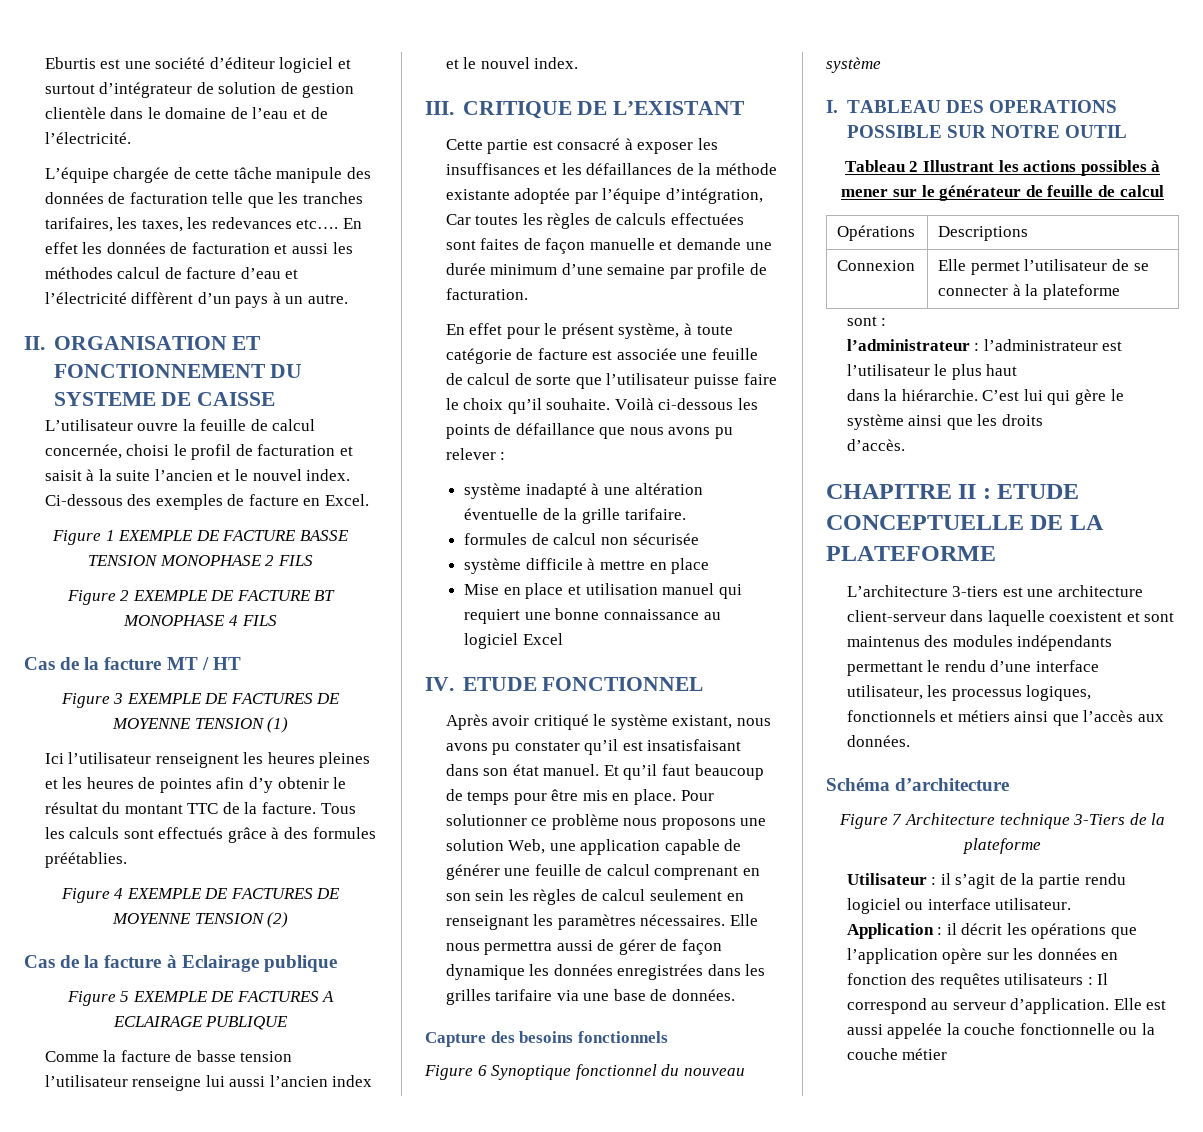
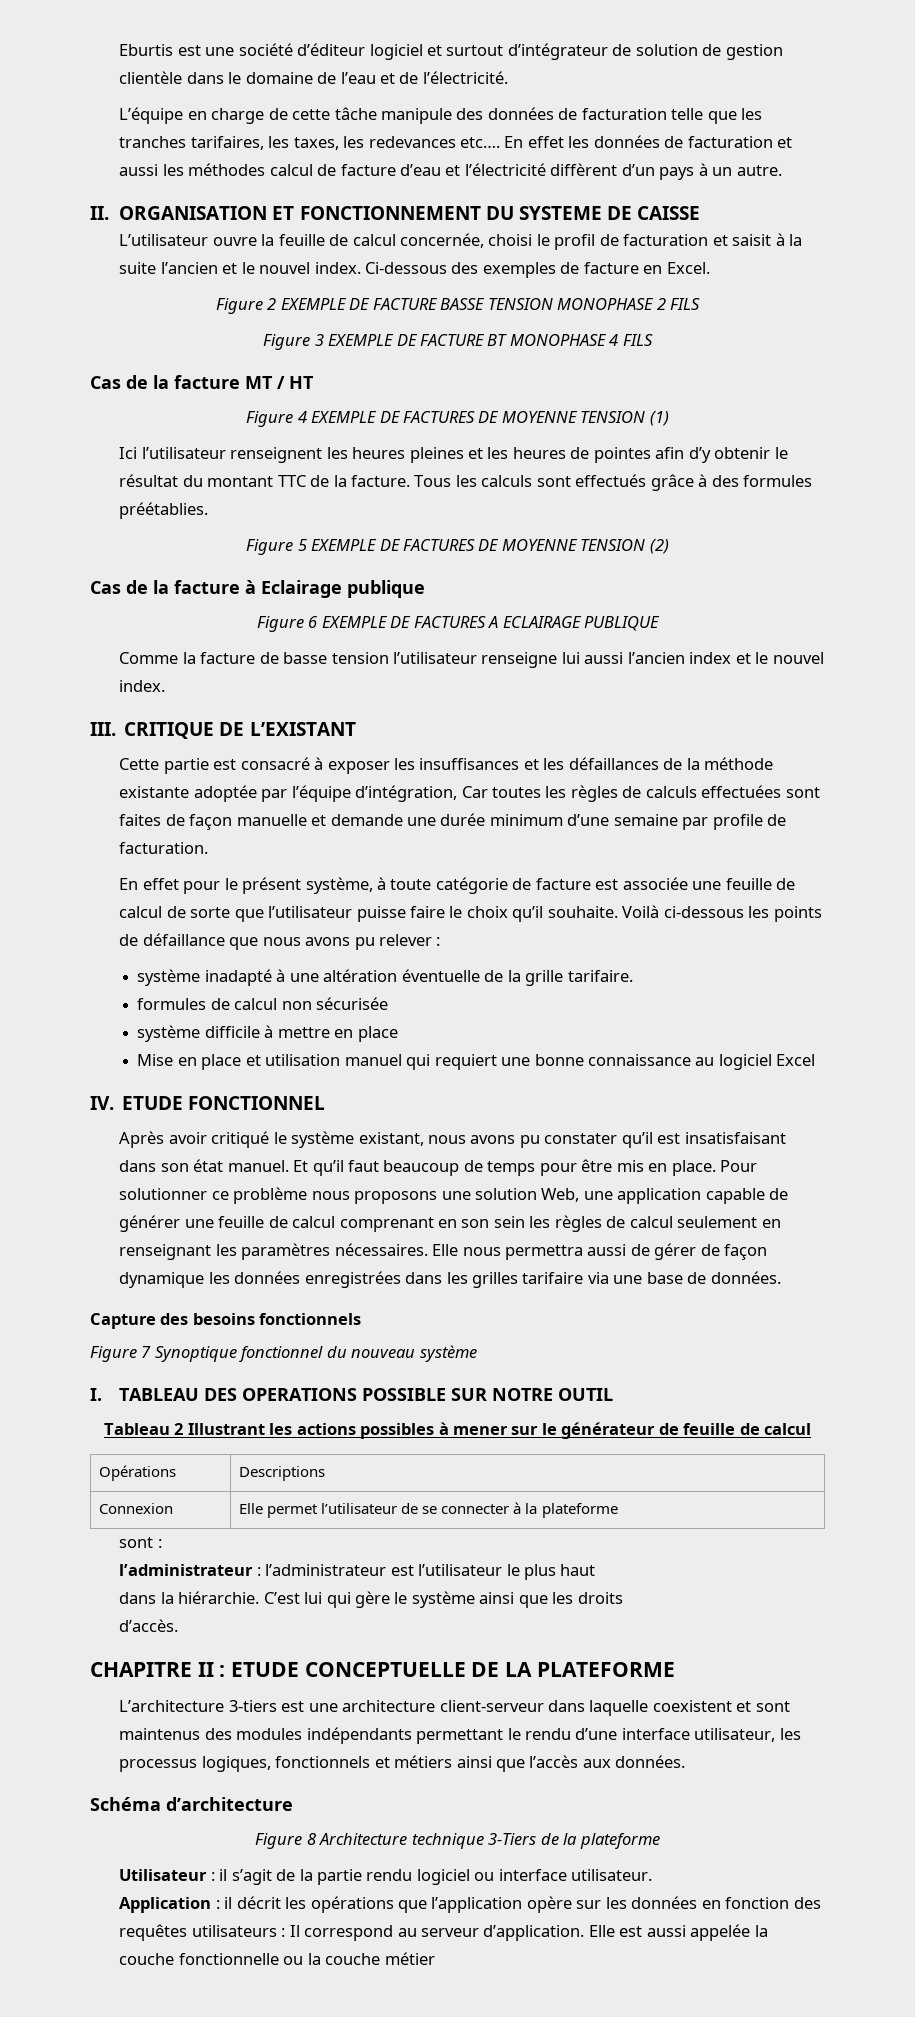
[113,167,170,183] chargée -> [187,108,265,124] en charge
[105,530,115,541] 1 -> [267,298,277,310] 2
[120,590,130,601] 2 -> [314,334,324,346] 3
[113,693,124,704] 3 -> [297,411,307,423] 4
[114,888,124,899] 4 -> [297,539,307,551] 5
[120,991,130,1002] 5 -> [308,616,319,628] 6
[477,1065,487,1076] 6 -> [141,1346,152,1358] 7
[892,814,903,825] 7 -> [306,1833,316,1845] 8

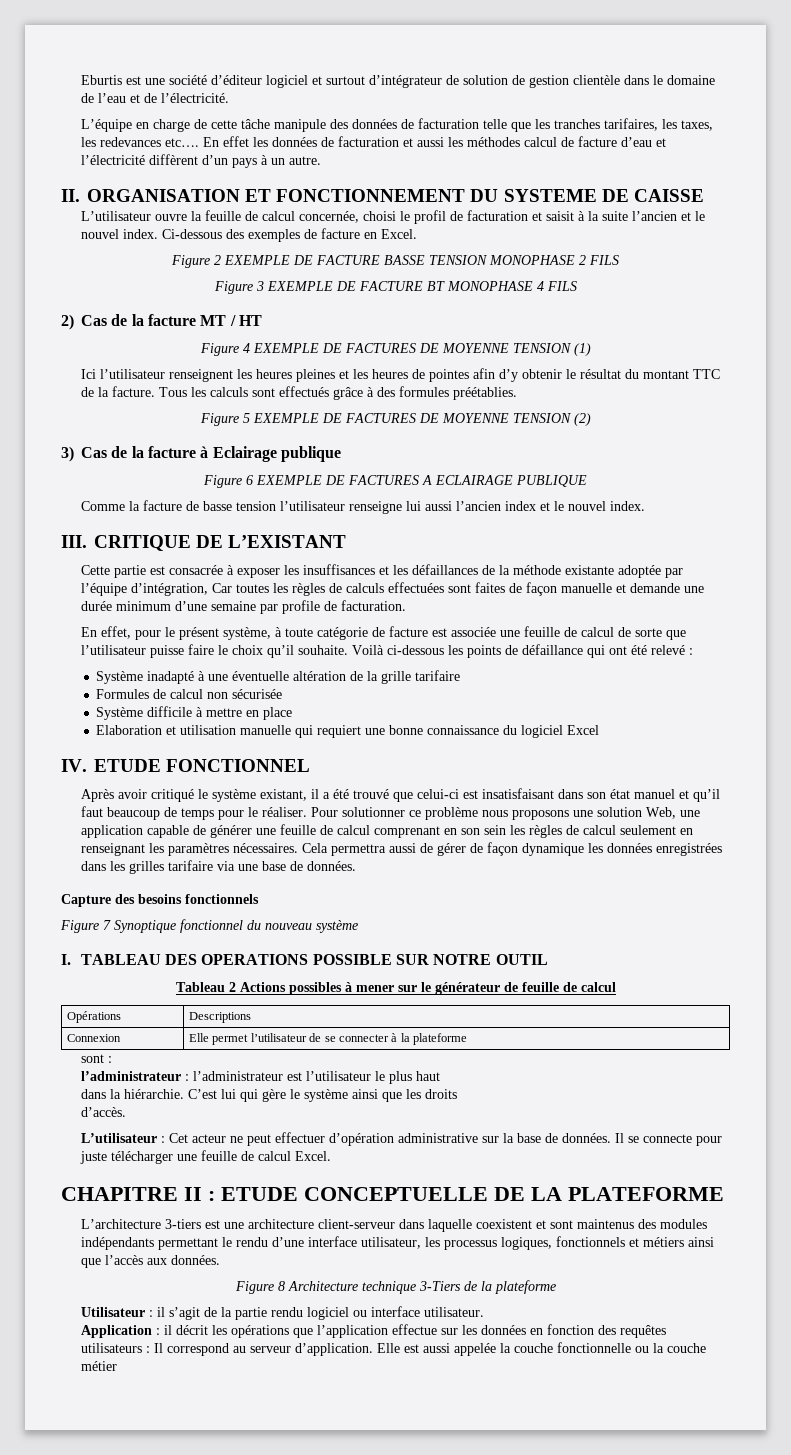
(653, 340) none -> [61,314,74,330] 2)
(669, 546) none -> [61,446,74,462] 3)
[240,757,310,770] consacré -> [168,565,223,575] consacrée
[142,878,179,890] effet -> [100,626,131,639] effet,
[229,934,441,950] [137,969,201,986] que nous avons pu relever : // système -> [586,645,693,658] [96,671,144,684] qui ont été relevé : // Système
[323,969,480,982] altération éventuelle -> [232,671,347,681] éventuelle altération
[567,970,633,982] [137,998,207,1010] tarifaire. // formules -> [415,670,461,681] [96,689,150,699] tarifaire // Formules
[137,1025,201,1042] système -> [96,707,144,720] Système
[137,1054,242,1070] Mise en place -> [96,725,163,735] Elaboration
[344,1054,402,1066] manuel -> [240,725,292,735] manuelle
[695,1057,715,1066] au -> [503,725,518,735] du
[428,1132,653,1148] nous avons pu constater qu’il -> [310,789,459,802] il a été trouvé que celui-ci
[227,1160,309,1172] manuel. Et -> [633,789,689,799] manuel et
[581,1159,716,1176] être mis en place. -> [247,807,307,817] le réaliser.
[432,1244,501,1256] Elle nous -> [301,843,328,853] Cela
[187,1423,356,1435] Illustrant les actions -> [239,982,286,992] Actions
(179, 1625) none -> [80,1132,722,1146] [79,1150,331,1164] // L’utilisateur : Cet acteur ne peut effectuer d’opération administrative sur la base de données. Il se connecte pour juste télécharger une feuille de calcul Excel.
[90,1797,293,1811] // Schéma d’architecture -> (220, 1260) none
[526,1896,572,1913] opère -> [391,1324,437,1335] effectue

